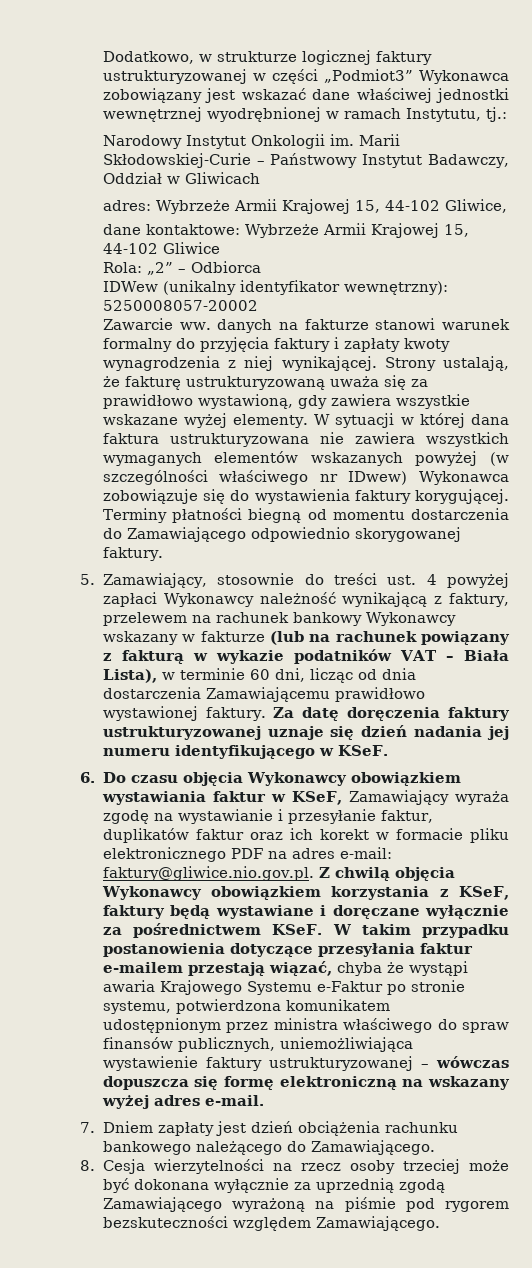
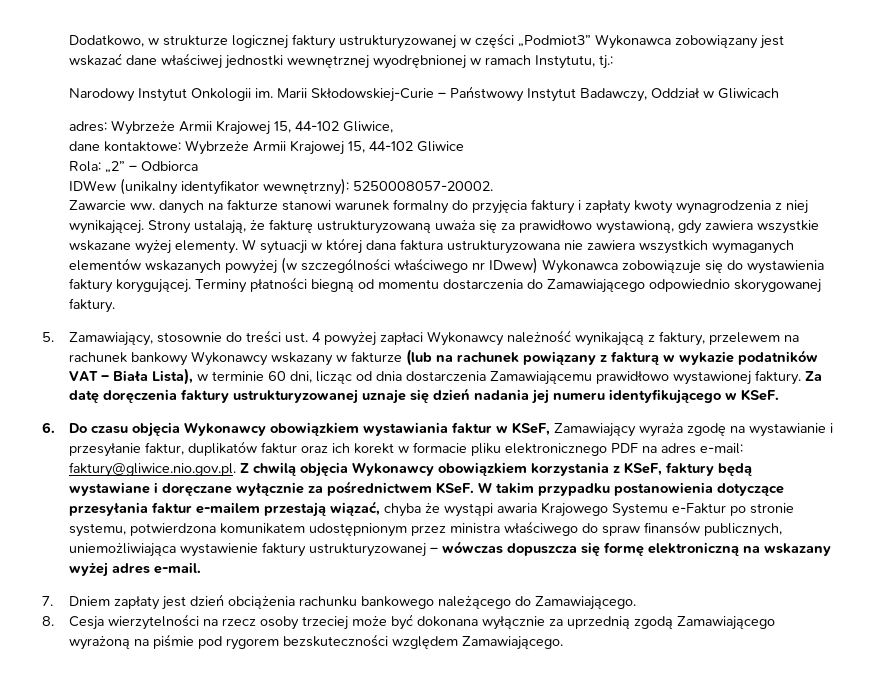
[102,300,258,311] 5250008057-20002 -> [353,181,494,191] 5250008057-20002.

